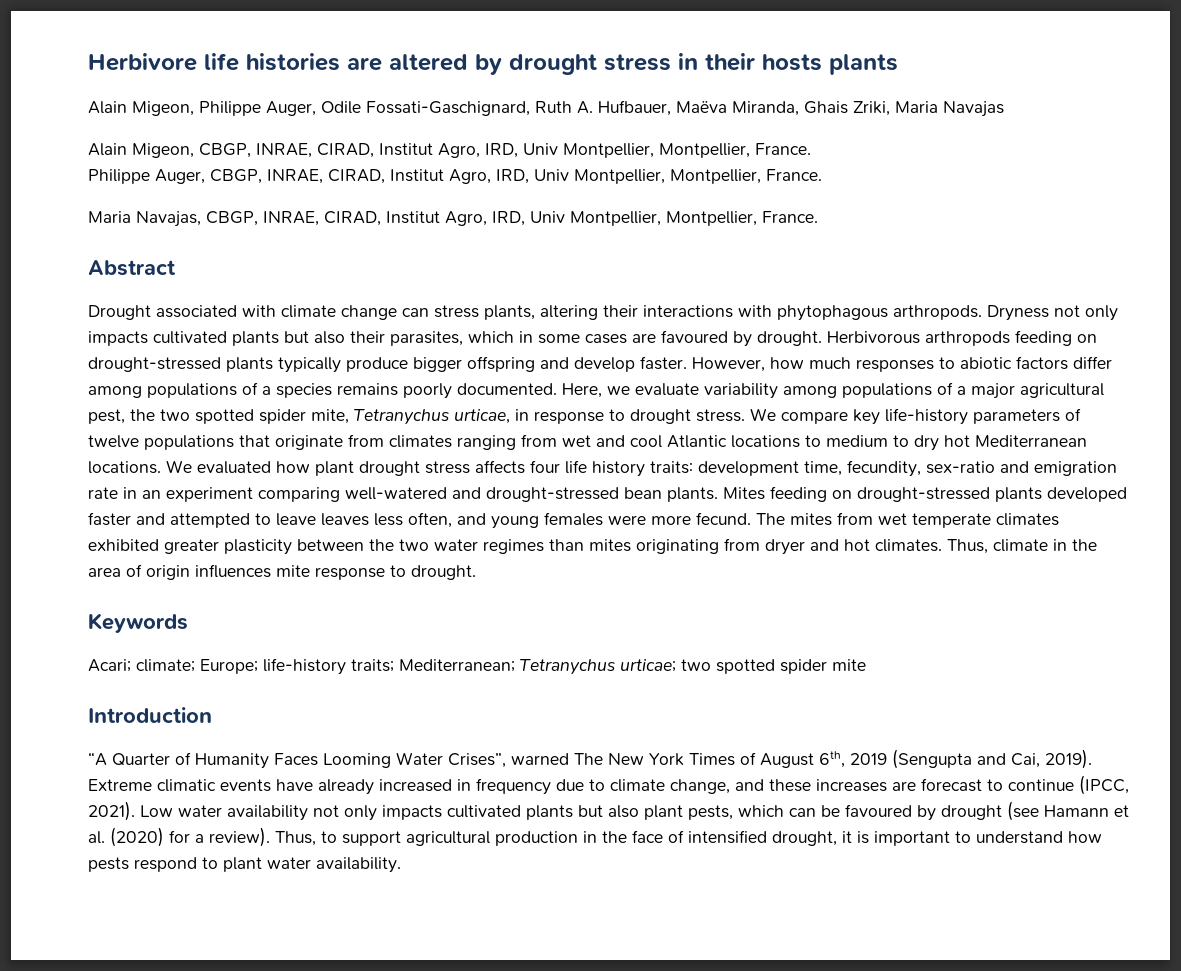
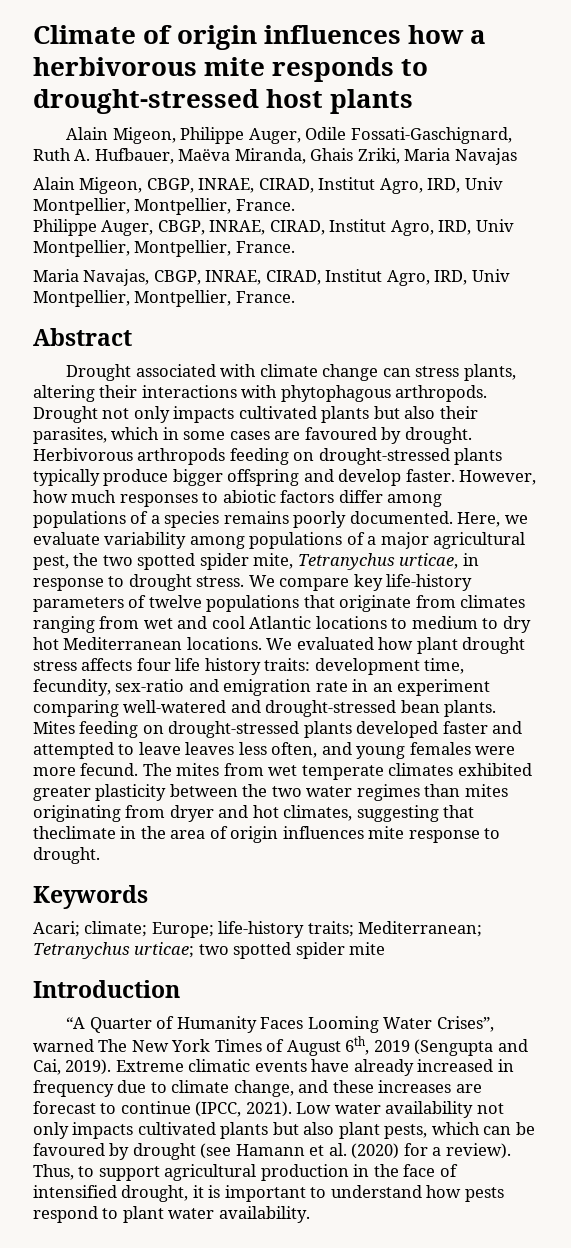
[88,53,822,75] Herbivore life histories are altered by drought stress in their hosts -> [33,25,487,50] [33,57,429,82] [33,89,324,114] Climate of origin influences how a herbivorous mite responds to drought-stressed host
[987,305,1049,321] Dryness -> [33,406,98,423] Drought
[875,539,1048,554] climates. Thus, climate -> [283,805,475,822] [33,826,116,839] climates, suggesting that theclimate

